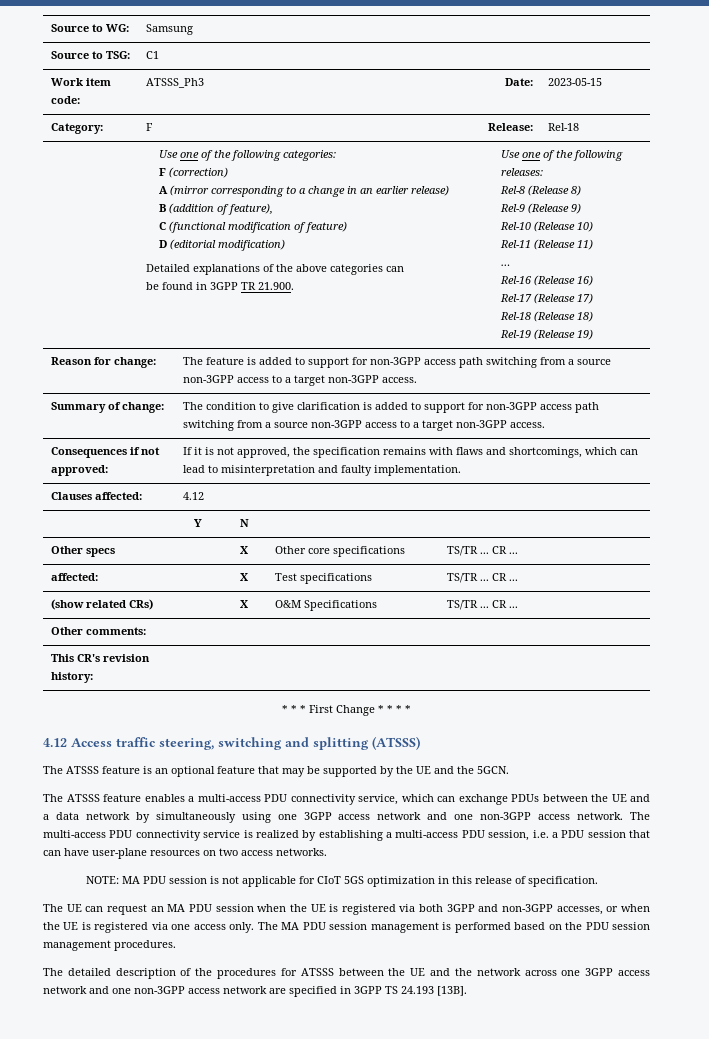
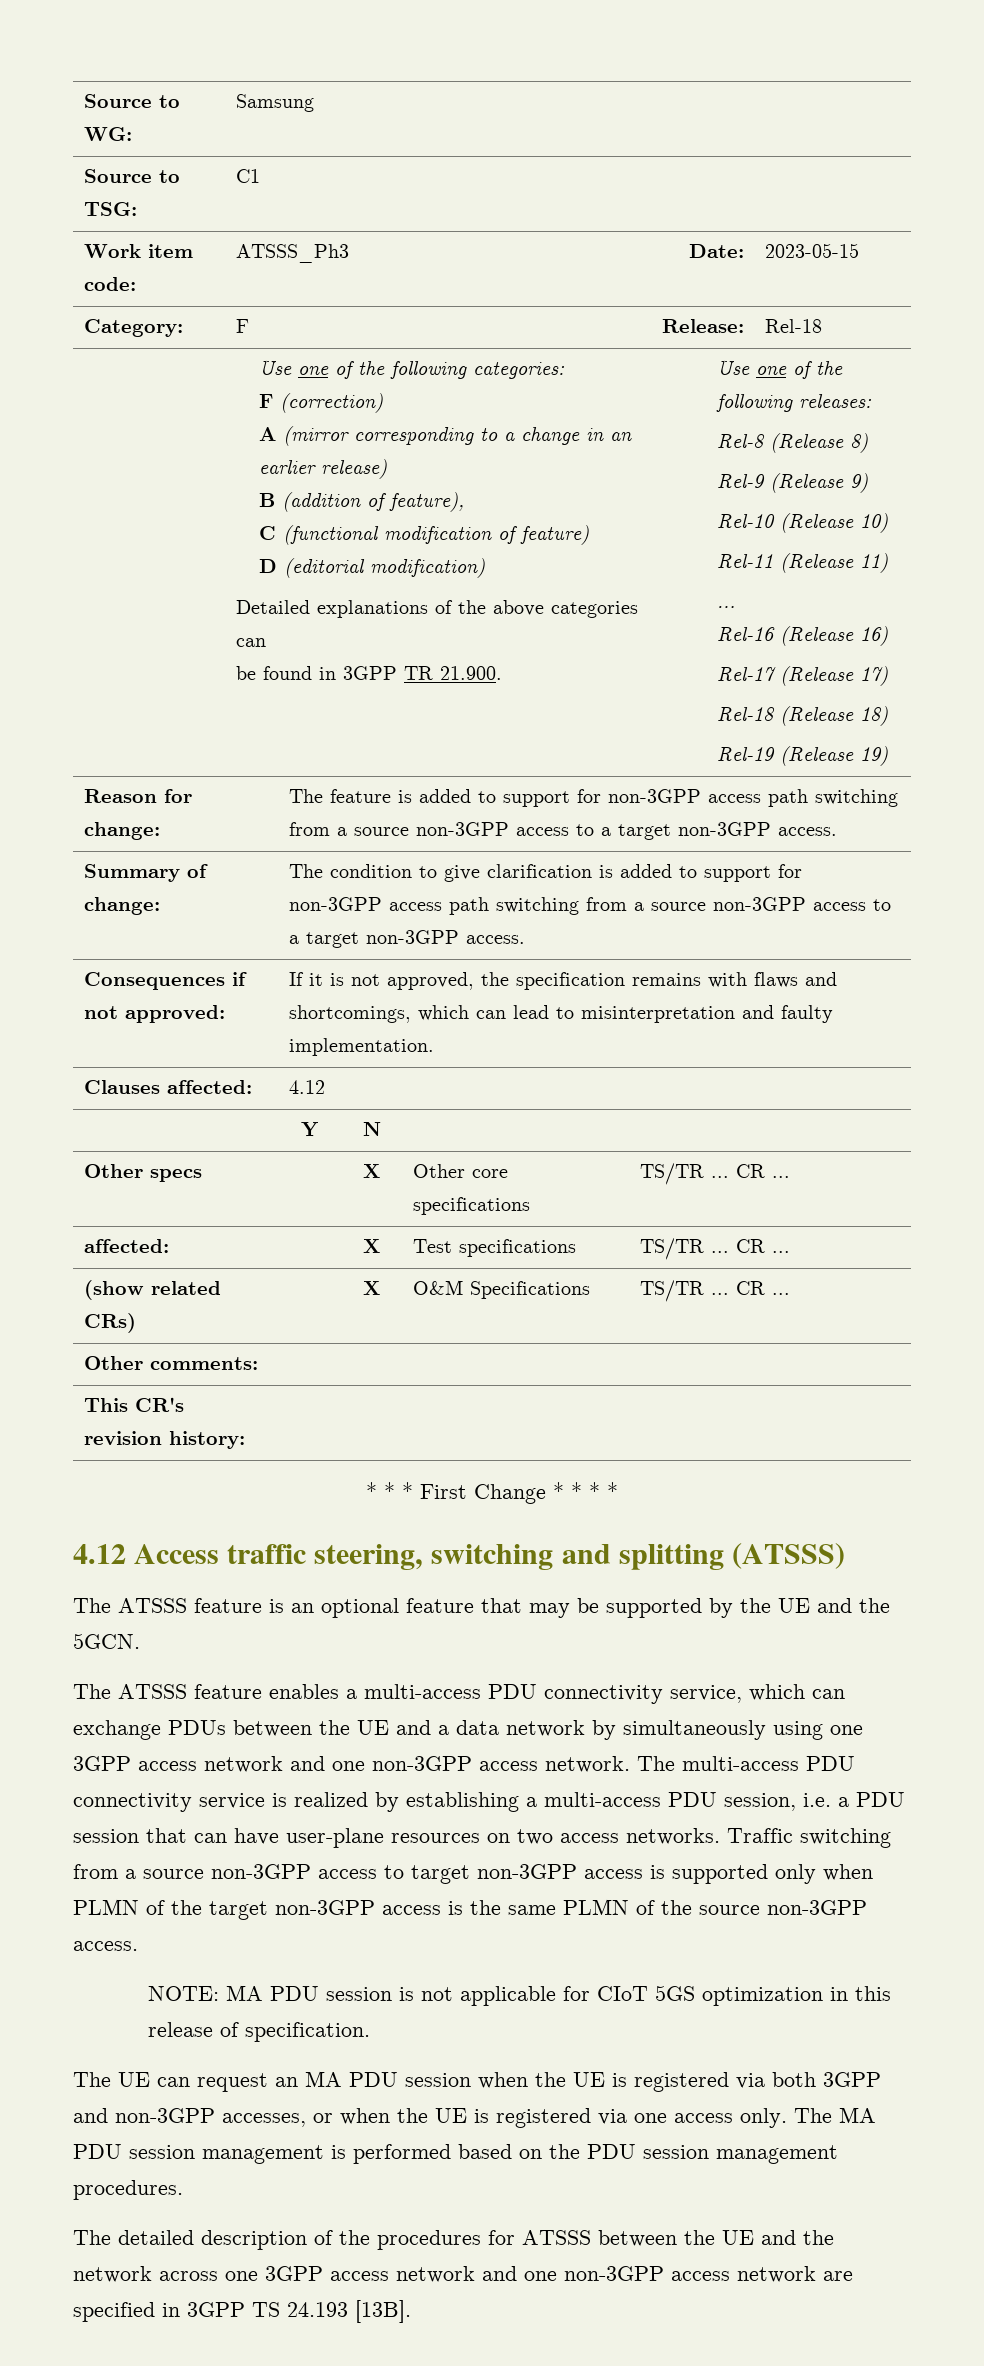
(327, 852) none -> [727,1828,891,1848] [73,1864,873,1884] [73,1899,867,1920] [73,1941,138,1951] Traffic switching from a source non-3GPP access to target non-3GPP access is supported only when PLMN of the target non-3GPP access is the same PLMN of the source non-3GPP access.

